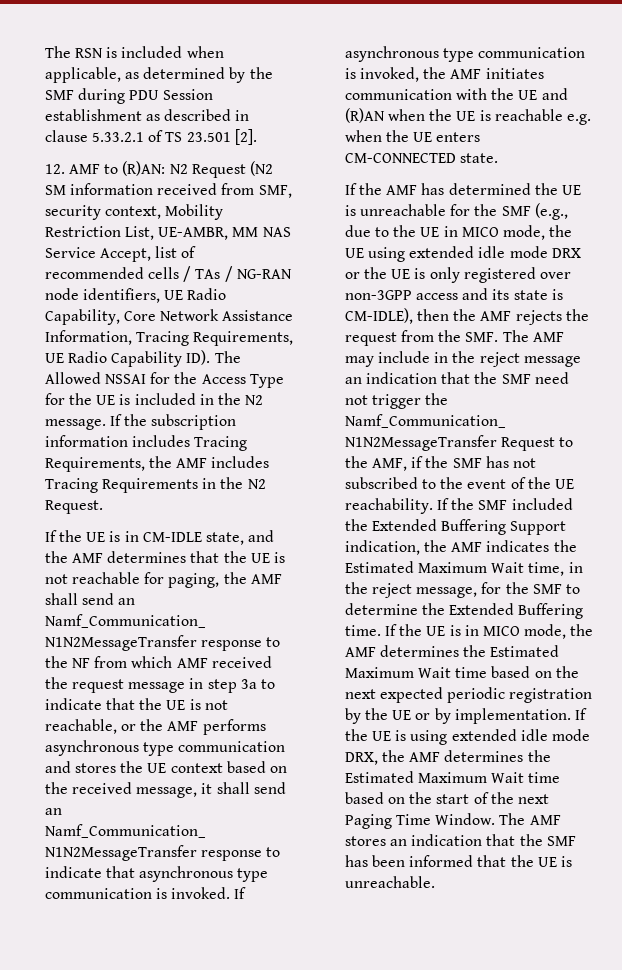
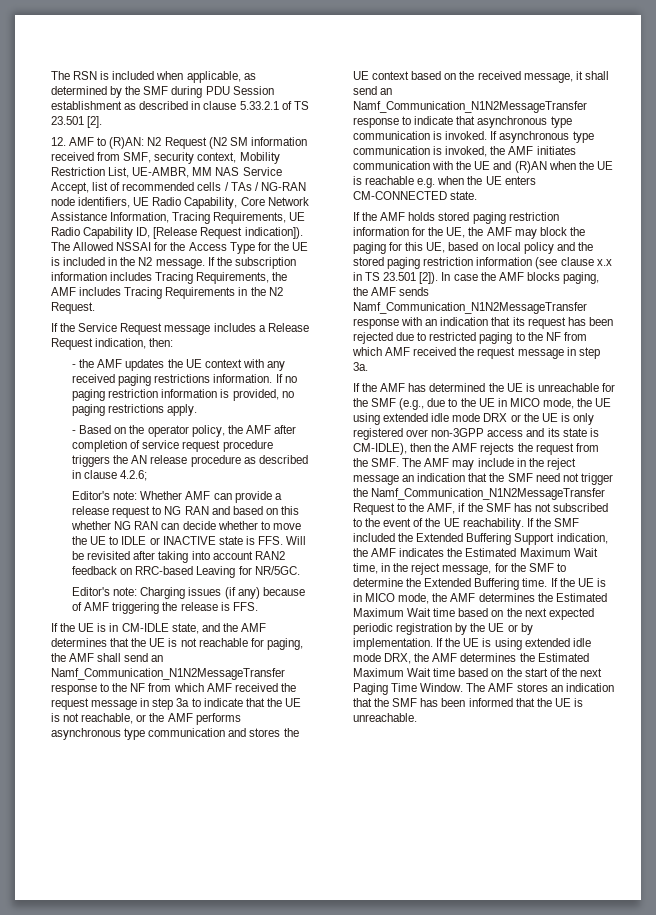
[186,350,211,365] ID). -> [136,227,303,239] ID, [Release Request indication]).
(103, 507) none -> [51,323,309,335] [51,338,174,350] [72,359,285,371] [72,374,297,386] [72,389,294,401] [72,404,198,416] [72,425,296,437] [72,440,273,452] [72,455,308,467] [72,470,148,481] [72,491,282,503] [72,506,299,518] [71,521,301,530] [72,536,307,545] [72,551,285,563] [72,566,300,578] [72,587,305,599] [72,602,258,614] // If the Service Request message includes a Release Request indication, then: // - the AMF updates the UE context with any received paging restrictions information. If no paging restriction information is provided, no paging restrictions apply. // - Based on the operator policy, the AMF after completion of service request procedure triggers the AN release procedure as described in clause 4.2.6; // Editor's note: Whether AMF can provide a release request to NG RAN and based on this whether NG RAN can decide whether to move the UE to IDLE or INACTIVE state is FFS. Will be revisited after taking into account RAN2 feedback on RRC-based Leaving for NR/5GC. // Editor's note: Charging issues (if any) because of AMF triggering the release is FFS.
(499, 158) none -> [353,212,559,224] [353,227,585,239] [353,242,593,254] [353,257,612,269] [353,272,599,284] [353,287,430,296] [353,302,588,314] [353,317,613,329] [353,332,587,344] [352,347,600,359] [353,362,369,371] // If the AMF holds stored paging restriction information for the UE, the AMF may block the paging for this UE, based on local policy and the stored paging restriction information (see clause x.x in TS 23.501 [2]). In case the AMF blocks paging, the AMF sends Namf_Communication_N1N2MessageTransfer response with an indication that its request has been rejected due to restricted paging to the NF from which AMF received the request message in step 3a.

